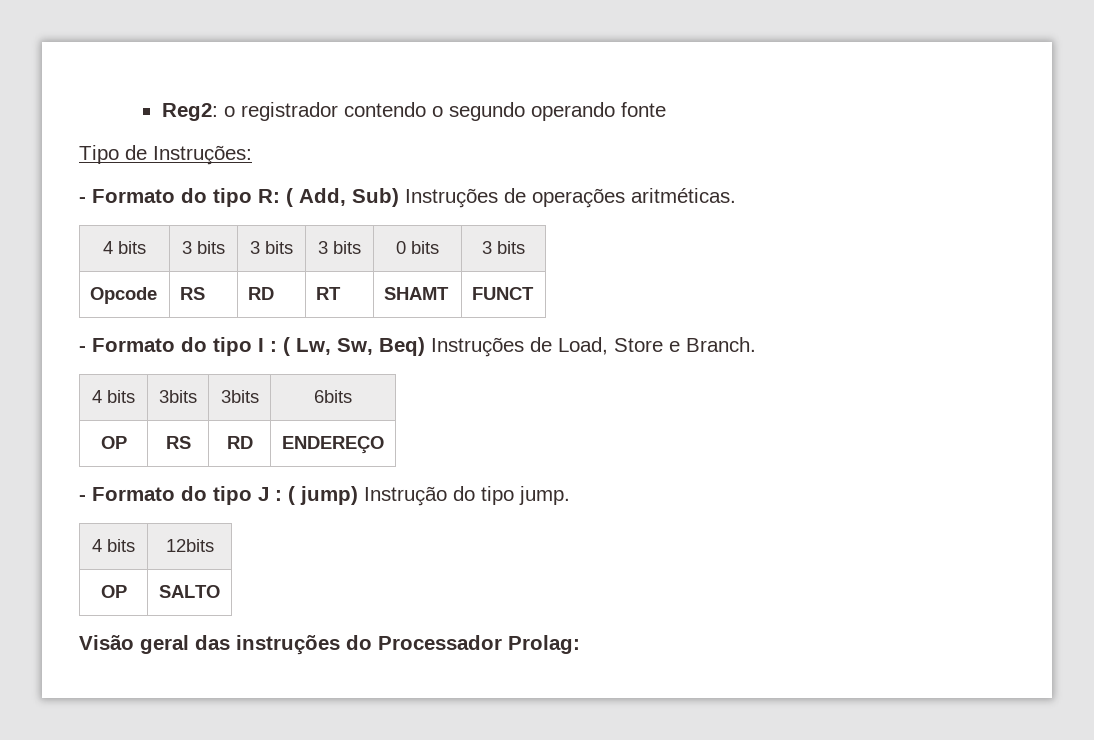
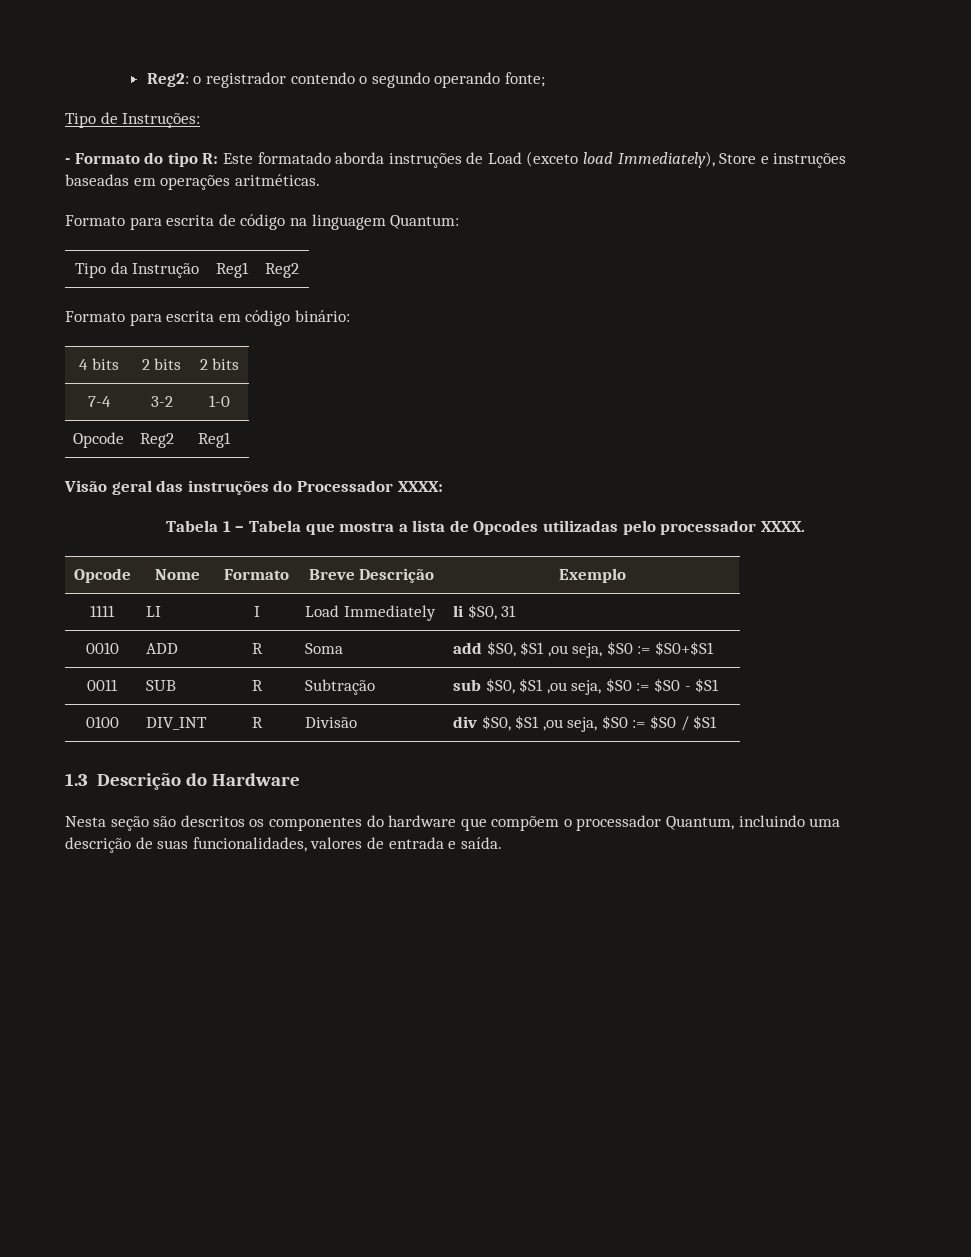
[620,102,666,117] fonte -> [504,72,545,87] fonte;
[286,188,736,208] [103,241,146,254] [182,241,225,254] [250,241,293,254] [318,241,361,254] [396,241,439,254] [482,241,525,254] [90,287,158,304] [180,287,206,300] [248,287,275,300] [316,287,342,300] [384,287,450,300] [472,287,535,300] [79,337,756,357] [92,390,135,403] [159,390,197,403] [220,390,259,403] [314,390,352,403] [100,436,127,449] [165,436,191,449] [226,436,253,449] [282,436,384,454] [79,486,570,506] [92,539,135,552] [165,539,214,552] [100,585,127,598] [159,585,220,598] ( Add, Sub) Instruções de operações aritméticas. // 4 bits | 3 bits | 3 bits | 3 bits | 0 bits | 3 bits // Opcode | RS | RD | RT | SHAMT | FUNCT // - Formato do tipo I : ( Lw, Sw, Beq) Instruções de Load, Store e Branch. // 4 bits | 3bits | 3bits | 6bits // OP | RS | RD | ENDEREÇO // - Formato do tipo J : ( jump) Instrução do tipo jump. // 4 bits | 12bits // OP | SALTO -> [222,151,847,168] [65,174,320,190] [65,214,460,230] [74,262,200,278] [215,262,249,278] [264,263,299,278] [65,310,350,326] [79,358,119,370] [141,358,182,370] [199,358,240,370] [88,396,111,407] [150,396,173,407] [209,395,230,407] [72,432,124,448] [139,433,174,448] [197,432,231,448] Este formatado aborda instruções de Load (exceto load Immediately), Store e instruções baseadas em operações aritméticas. // Formato para escrita de código na linguagem Quantum: // Tipo da Instrução | Reg1 | Reg2 // Formato para escrita em código binário: // 4 bits | 2 bits | 2 bits // 7-4 | 3-2 | 1-0 // Opcode | Reg2 | Reg1
[508,635,580,654] Prolag: -> [397,481,443,492] [166,520,805,535] [73,568,131,583] [154,569,200,580] [224,569,289,580] [308,568,435,583] [559,568,626,583] [90,605,115,617] [145,606,161,617] [253,606,260,617] [304,605,436,621] [452,604,517,620] [85,642,119,654] [145,643,178,654] [251,643,263,654] [304,643,343,654] [452,641,715,658] [87,679,118,691] [145,680,176,691] [251,680,263,691] [304,679,375,695] [452,678,720,695] [85,716,119,728] [145,717,207,730] [251,717,263,728] [304,717,357,728] [452,715,718,732] [65,773,300,790] [65,815,841,831] [65,837,502,853] XXXX: // Tabela 1 – Tabela que mostra a lista de Opcodes utilizadas pelo processador XXXX. // Opcode | Nome | Formato | Breve Descrição | Exemplo // 1111 | LI | I | Load Immediately | li $S0, 31 // 0010 | ADD | R | Soma | add $S0, $S1 ,ou seja, $S0 := $S0+$S1 // 0011 | SUB | R | Subtração | sub $S0, $S1 ,ou seja, $S0 := $S0 - $S1 // 0100 | DIV_INT | R | Divisão | div $S0, $S1 ,ou seja, $S0 := $S0 / $S1 // 1.3 Descrição do Hardware // Nesta seção são descritos os componentes do hardware que compõem o processador Quantum, incluindo uma descrição de suas funcionalidades, valores de entrada e saída.

